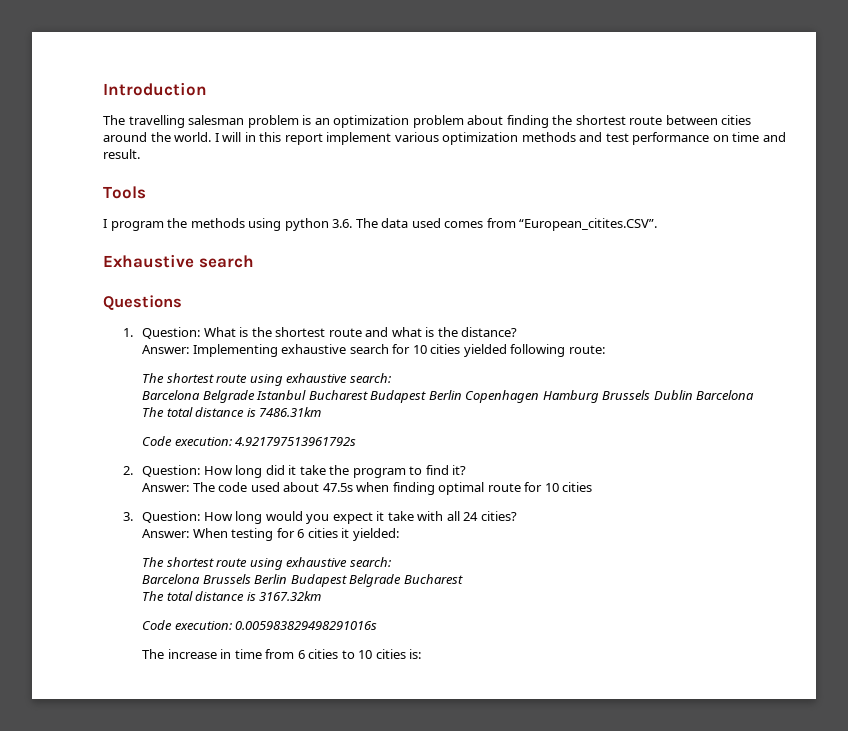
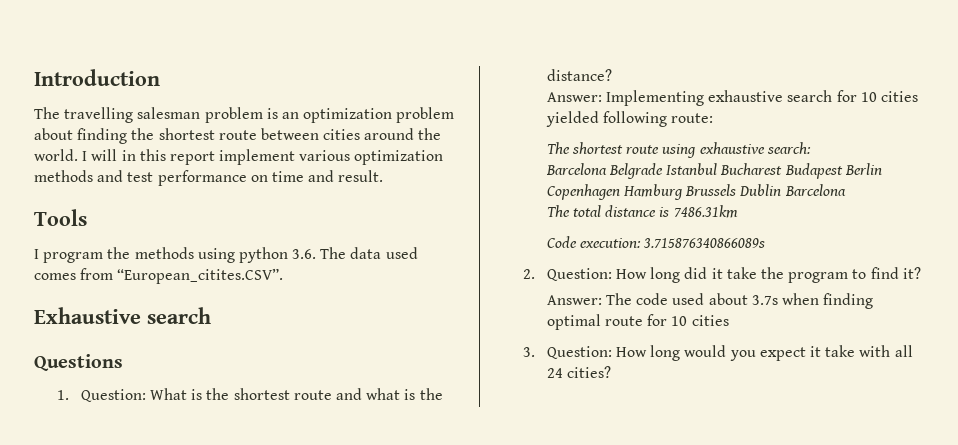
[235,437,357,446] 4.921797513961792s -> [643,238,766,248] 3.715876340866089s
[322,483,353,492] 47.5s -> [751,295,778,305] 3.7s
[142,528,399,541] [142,557,391,570] [142,574,463,587] [142,591,322,601] [142,620,378,630] [142,649,422,659] // Answer: When testing for 6 cities it yielded: // The shortest route using exhaustive search: // Barcelona Brussels Berlin Budapest Belgrade Bucharest // The total distance is 3167.32km // Code execution: 0.005983829498291016s // The increase in time from 6 cities to 10 cities is: -> (612, 372) none

